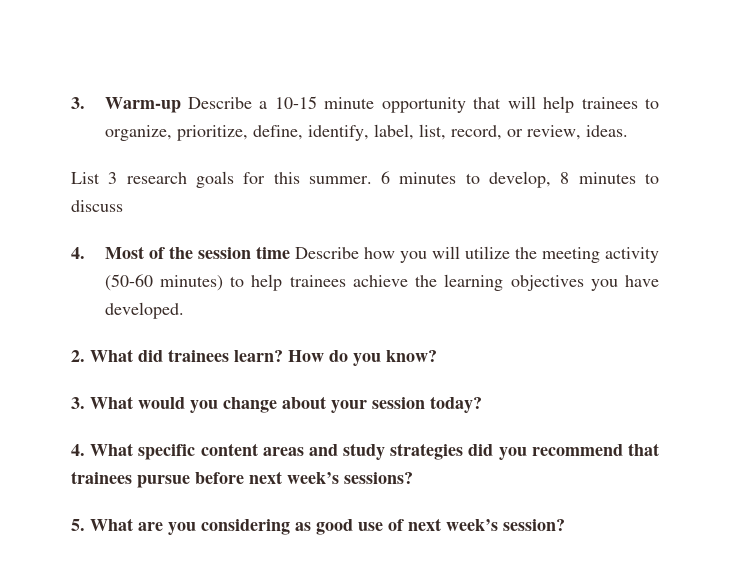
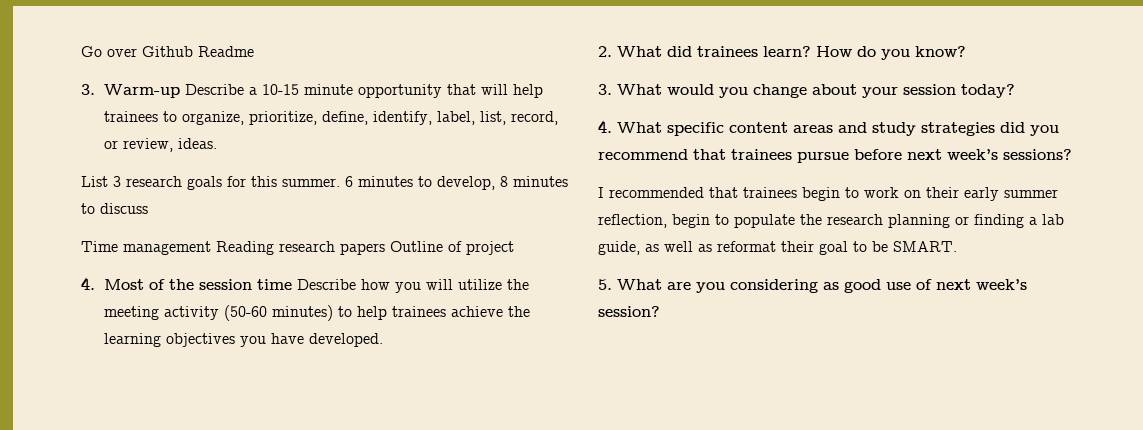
(71, 103) none -> [81,46,254,57] Go over Github Readme //
(123, 206) none -> [81,241,514,255] // Time management Reading research papers Outline of project
(413, 478) none -> [598,187,1058,201] [598,214,1064,228] [598,241,957,255] // I recommended that trainees begin to work on their early summer reflection, begin to populate the research planning or finding a lab guide, as well as reformat their goal to be SMART.

